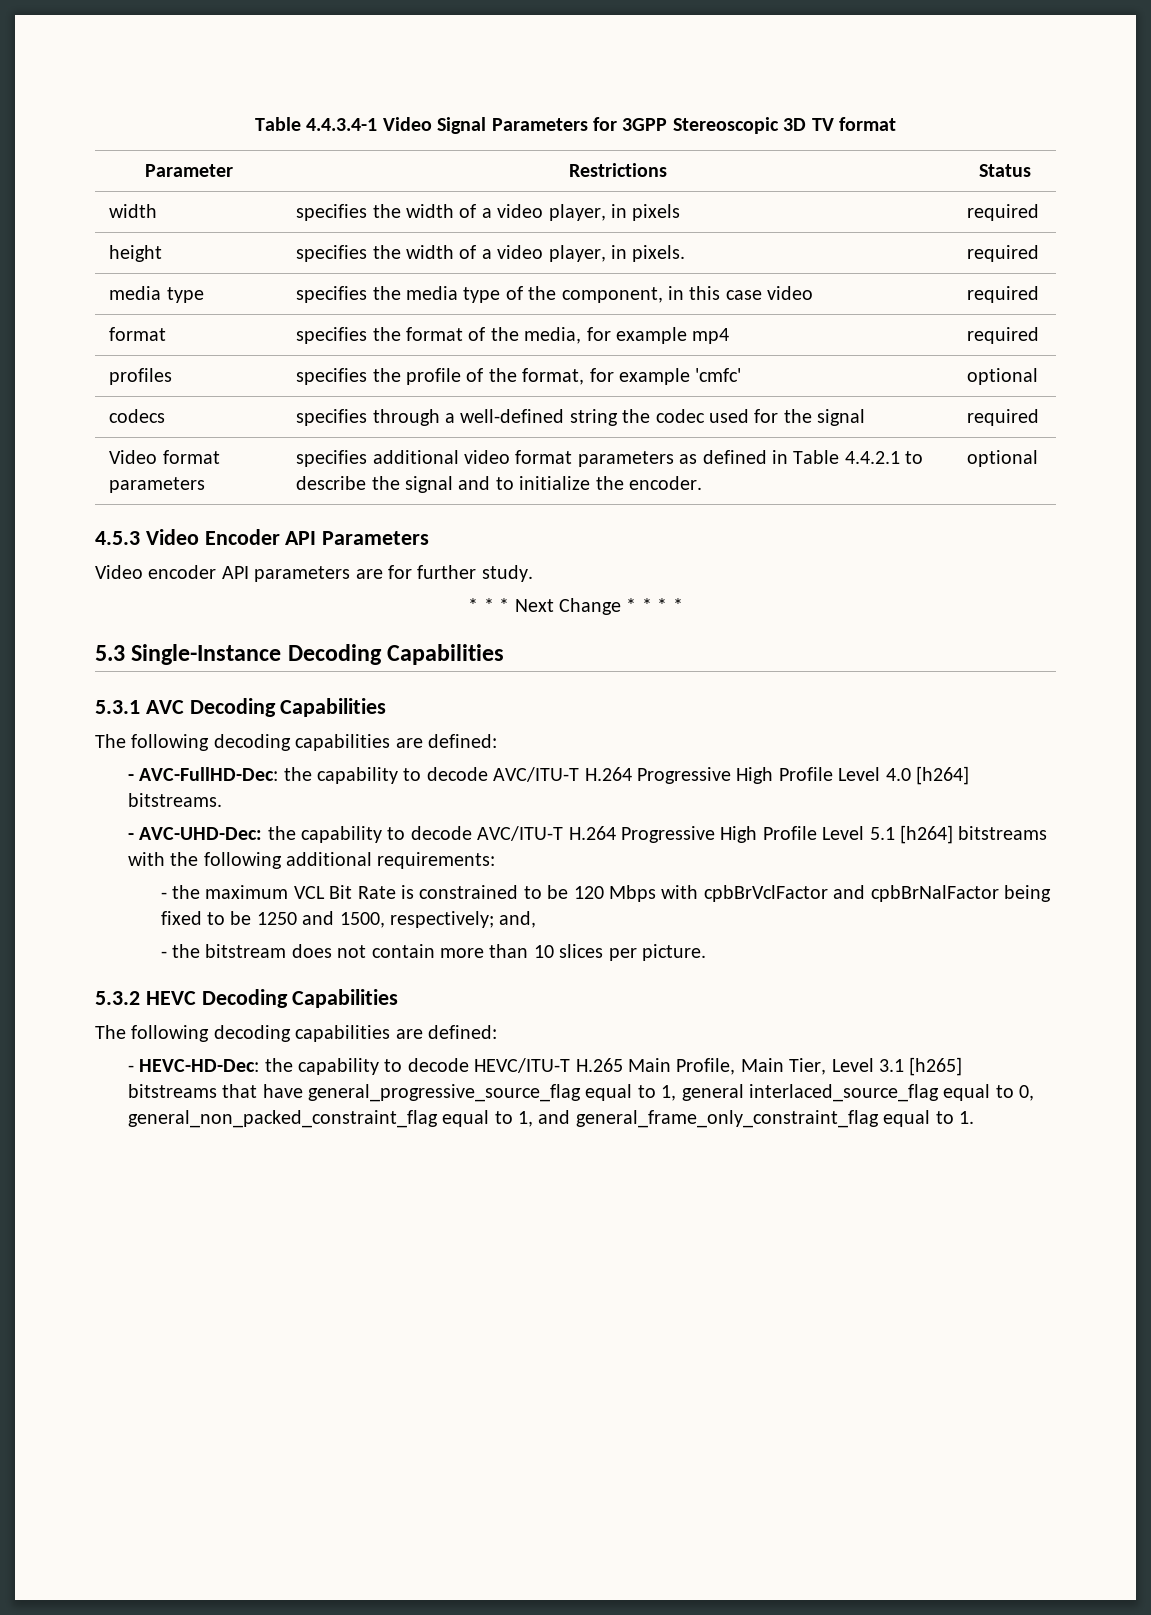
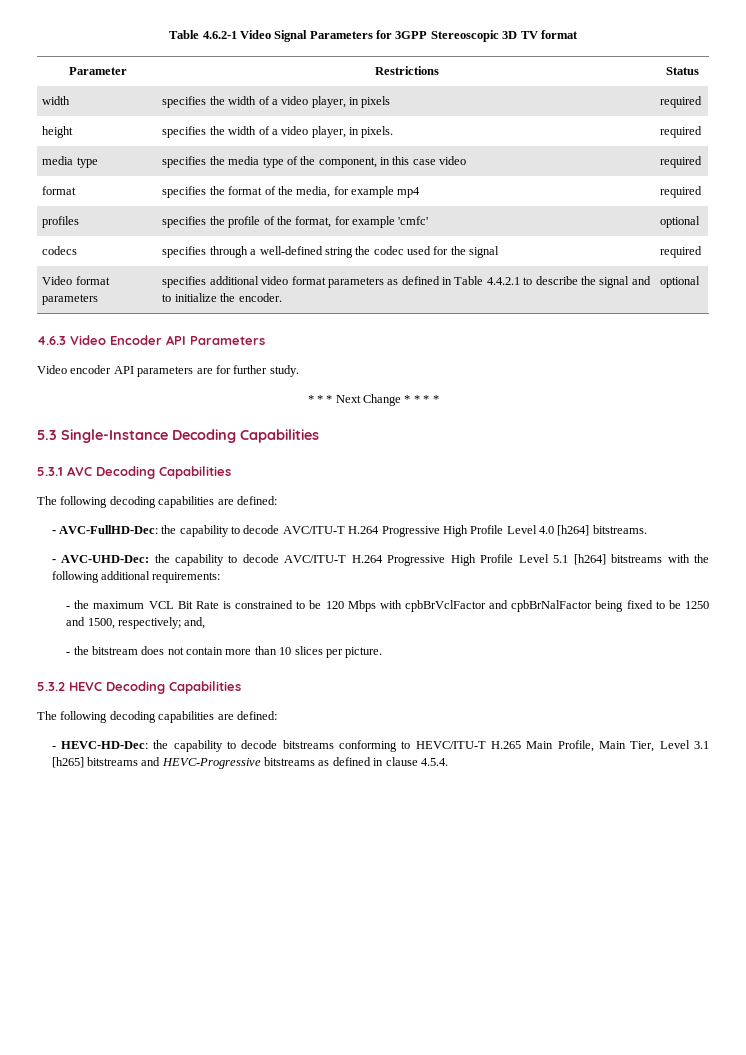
[255,117,378,131] Table 4.4.3.4-1 -> [169,30,237,39] Table 4.6.2-1
[95,531,140,545] 4.5.3 -> [37,336,66,345] 4.6.3
(469, 1065) none -> [282,740,411,752] bitstreams conforming to
[222,1084,1035,1102] [127,1110,974,1128] that have general_progressive_source_flag equal to 1, general interlaced_source_flag equal to 0, general_non_packed_constraint_flag equal to 1, and general_frame_only_constraint_flag equal to 1. -> [141,757,448,769] and HEVC-Progressive bitstreams as defined in clause 4.5.4.

